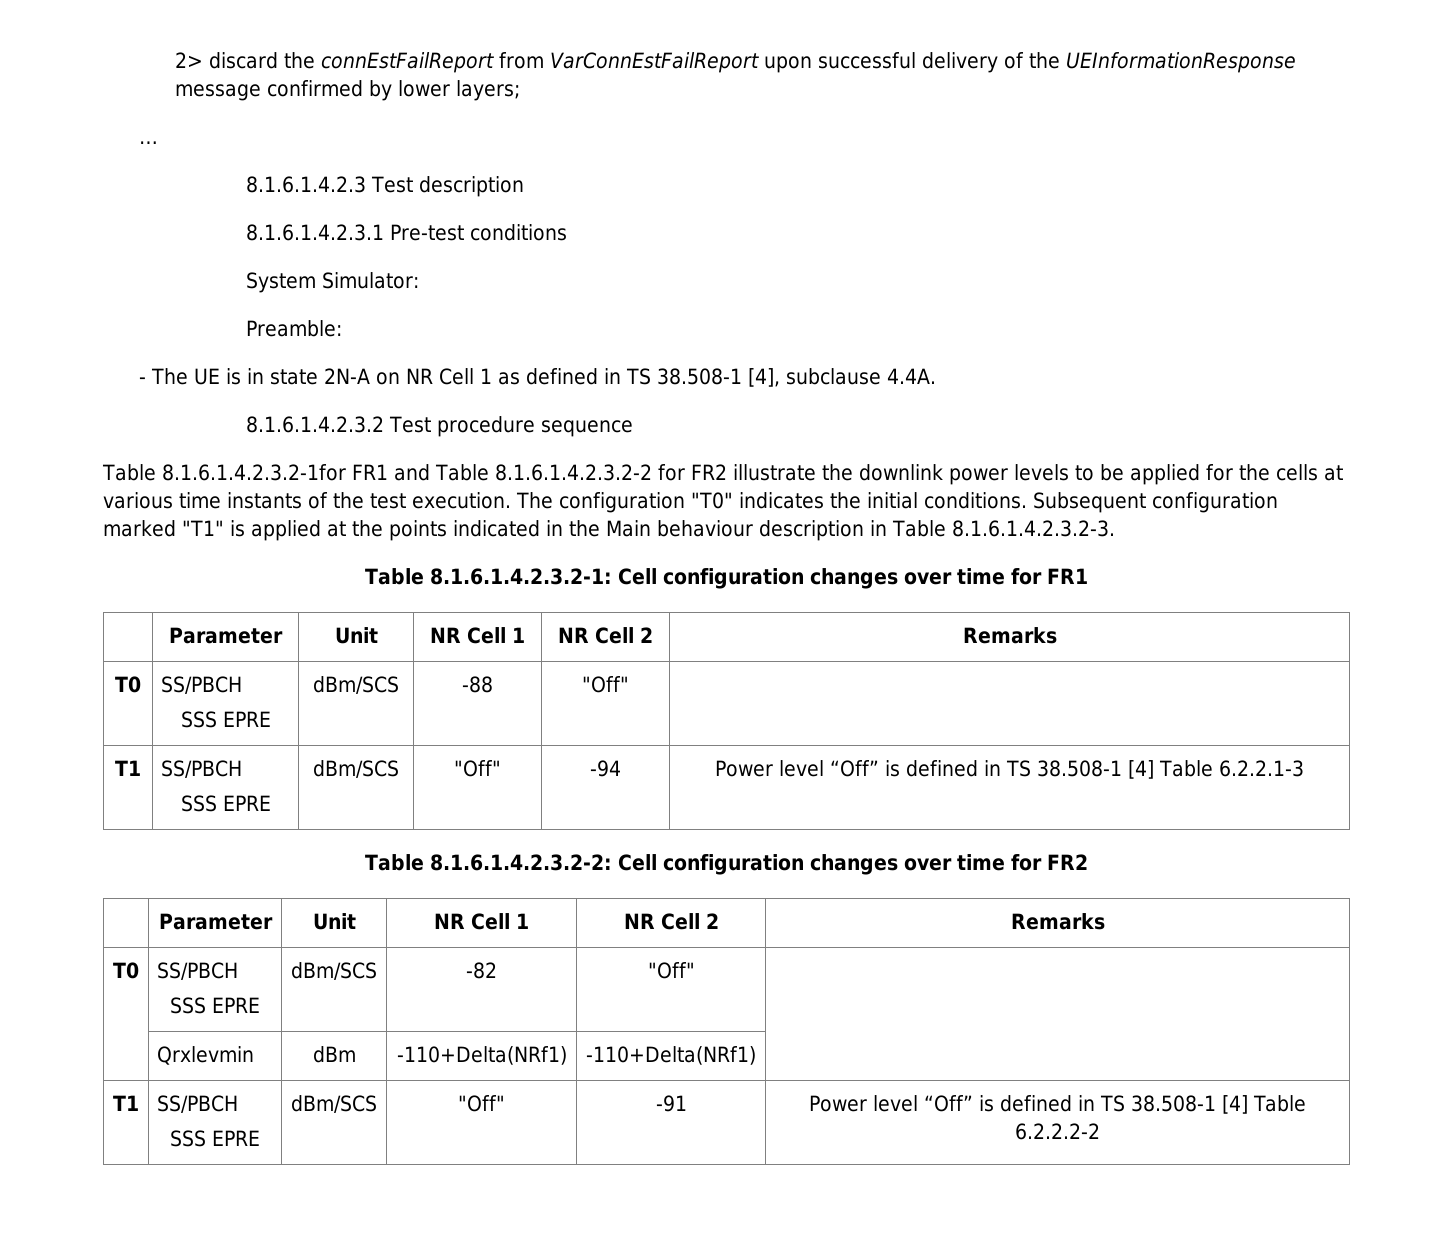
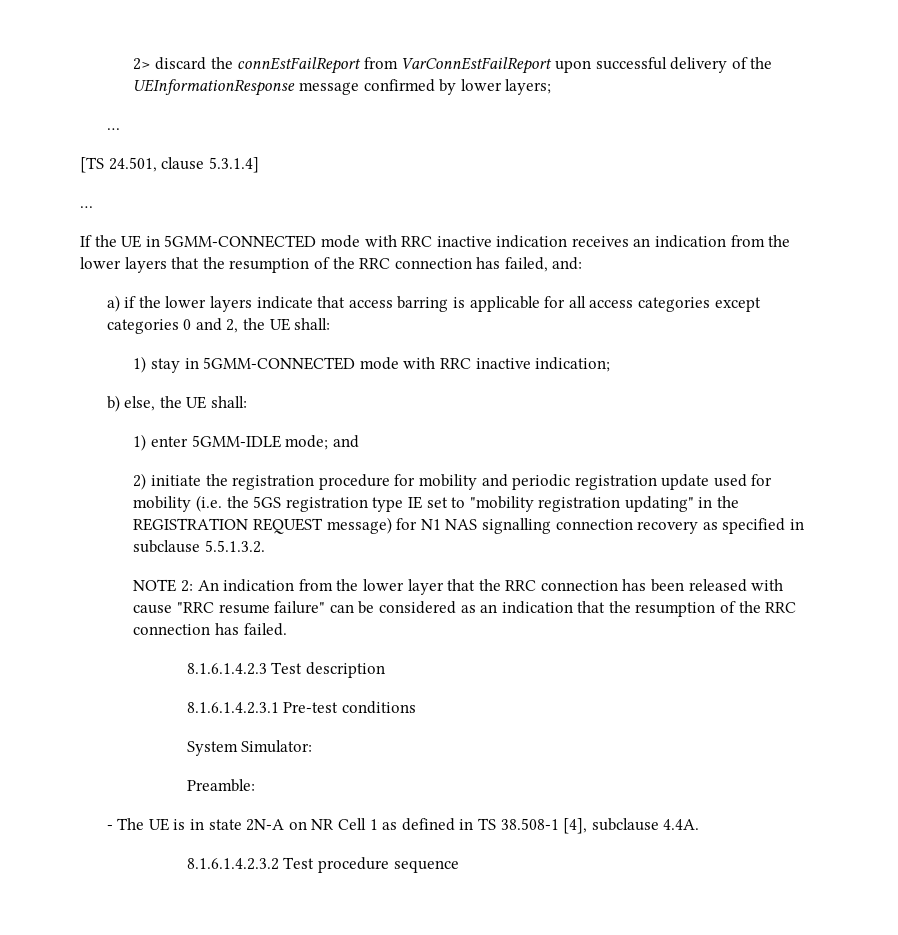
(158, 142) none -> [80,157,259,173] [80,206,93,208] [80,235,791,248] [80,257,583,273] [106,295,761,312] [106,318,331,334] [133,356,611,373] [106,395,248,412] [133,434,359,451] [133,473,773,490] [133,495,740,512] [133,517,804,534] [133,540,265,553] [133,579,784,595] [133,601,797,617] [133,623,287,636] // [TS 24.501, clause 5.3.1.4] // … // If the UE in 5GMM-CONNECTED mode with RRC inactive indication receives an indication from the lower layers that the resumption of the RRC connection has failed, and: // a) if the lower layers indicate that access barring is applicable for all access categories except categories 0 and 2, the UE shall: // 1) stay in 5GMM-CONNECTED mode with RRC inactive indication; // b) else, the UE shall: // 1) enter 5GMM-IDLE mode; and // 2) initiate the registration procedure for mobility and periodic registration update used for mobility (i.e. the 5GS registration type IE set to "mobility registration updating" in the REGISTRATION REQUEST message) for N1 NAS signalling connection recovery as specified in subclause 5.5.1.3.2. // NOTE 2: An indication from the lower layer that the RRC connection has been released with cause "RRC resume failure" can be considered as an indication that the resumption of the RRC connection has failed.
[102,464,1343,485] [103,492,1278,513] [103,520,1115,541] [365,568,1088,589] [169,627,283,644] [334,627,378,644] [430,627,525,644] [558,627,653,644] [962,627,1057,644] [115,676,141,693] [161,676,243,694] [180,711,271,728] [313,676,399,694] [462,676,493,693] [582,676,629,693] [115,760,141,776] [161,760,243,778] [180,795,271,812] [313,760,399,778] [454,760,501,777] [590,760,621,777] [715,760,1304,779] [365,854,1088,875] [158,913,273,930] [312,913,356,930] [434,913,529,930] [623,913,719,930] [1010,913,1105,930] [113,962,139,979] [157,962,239,980] [170,997,260,1014] [291,962,377,980] [466,962,497,979] [647,962,695,979] [157,1046,255,1065] [312,1046,356,1063] [396,1046,567,1065] [586,1046,756,1065] [113,1095,139,1111] [157,1095,239,1113] [170,1130,260,1147] [291,1095,377,1113] [458,1095,505,1112] [655,1095,687,1112] [808,1095,1307,1114] [1015,1123,1100,1140] // Table 8.1.6.1.4.2.3.2-1for FR1 and Table 8.1.6.1.4.2.3.2-2 for FR2 illustrate the downlink power levels to be applied for the cells at various time instants of the test execution. The configuration "T0" indicates the initial conditions. Subsequent configuration marked "T1" is applied at the points indicated in the Main behaviour description in Table 8.1.6.1.4.2.3.2-3. // Table 8.1.6.1.4.2.3.2-1: Cell configuration changes over time for FR1 // | Parameter | Unit | NR Cell 1 | NR Cell 2 | Remarks // T0 | SS/PBCH // SSS EPRE | dBm/SCS | -88 | "Off" | // T1 | SS/PBCH // SSS EPRE | dBm/SCS | "Off" | -94 | Power level “Off” is defined in TS 38.508-1 [4] Table 6.2.2.1-3 // Table 8.1.6.1.4.2.3.2-2: Cell configuration changes over time for FR2 // | Parameter | Unit | NR Cell 1 | NR Cell 2 | Remarks // T0 | SS/PBCH // SSS EPRE | dBm/SCS | -82 | "Off" | // | Qrxlevmin | dBm | -110+Delta(NRf1) | -110+Delta(NRf1) | // T1 | SS/PBCH // SSS EPRE | dBm/SCS | "Off" | -91 | Power level “Off” is defined in TS 38.508-1 [4] Table 6.2.2.2-2 -> (459, 866) none

